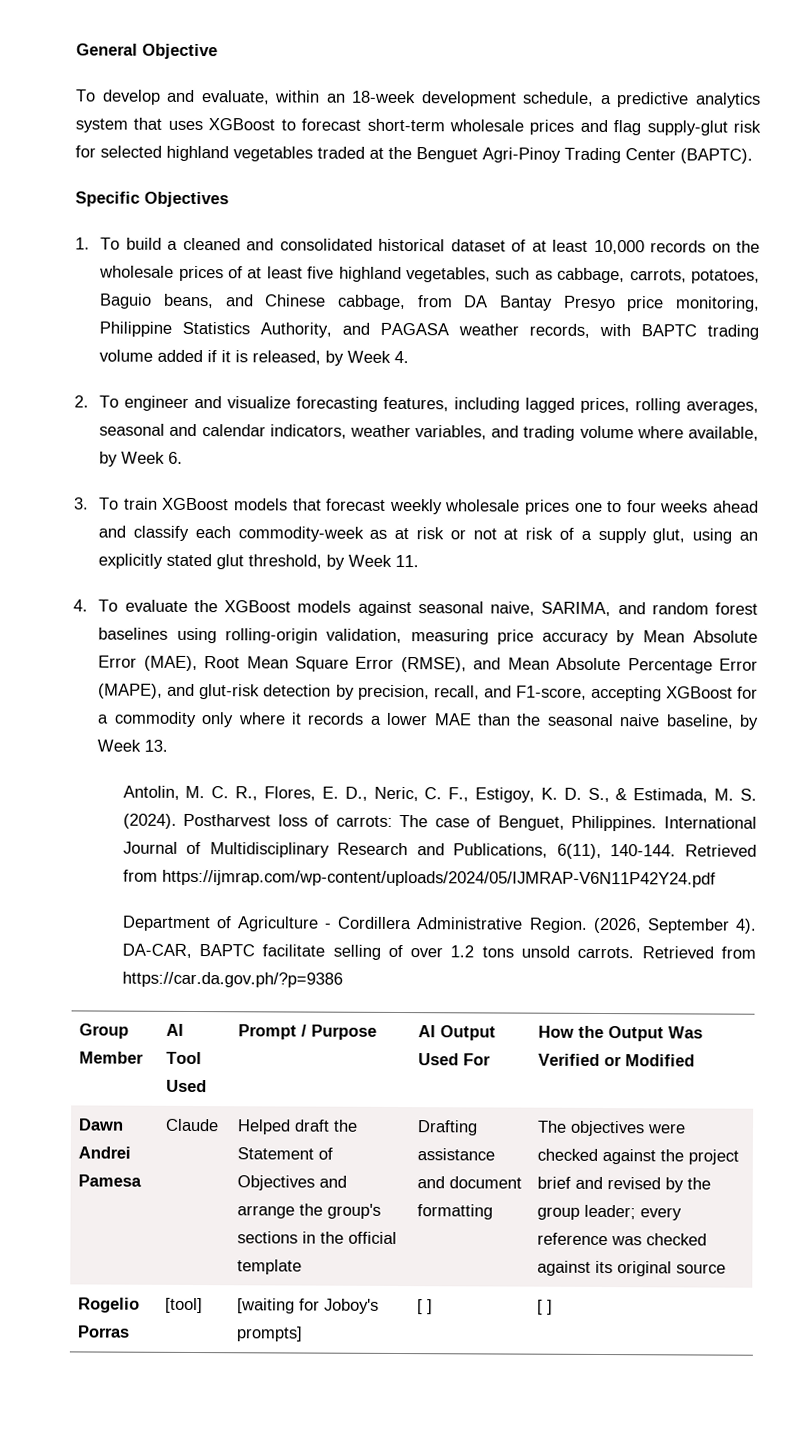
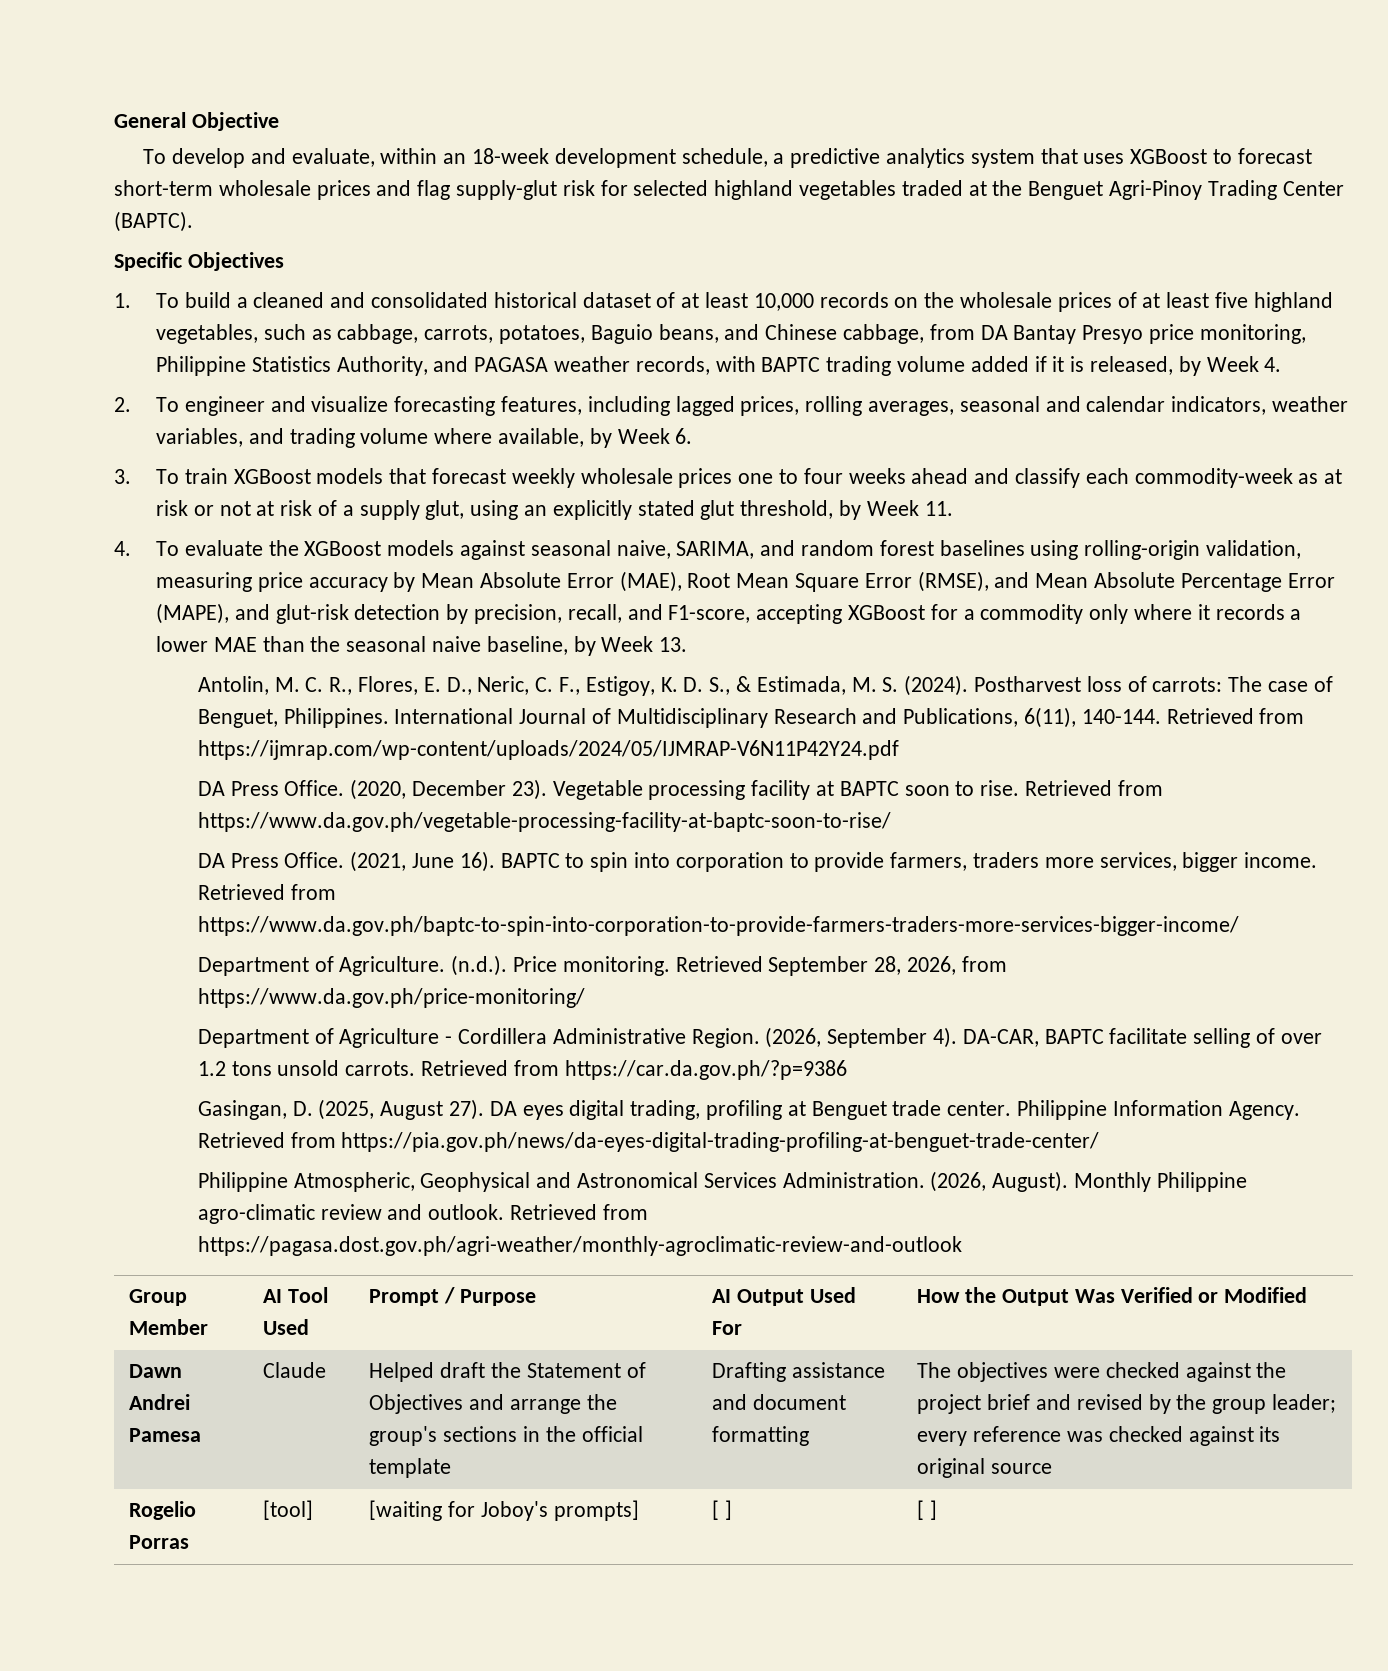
(716, 878) none -> [197,779,1163,800] [197,812,891,832] [197,851,1318,872] [197,884,336,900] [197,916,1239,936] [197,955,1007,976] [197,988,585,1008] // DA Press Office. (2020, December 23). Vegetable processing facility at BAPTC soon to rise. Retrieved from https://www.da.gov.ph/vegetable-processing-facility-at-baptc-soon-to-rise/ // DA Press Office. (2021, June 16). BAPTC to spin into corporation to provide farmers, traders more services, bigger income. Retrieved from https://www.da.gov.ph/baptc-to-spin-into-corporation-to-provide-farmers-traders-more-services-bigger-income/ // Department of Agriculture. (n.d.). Price monitoring. Retrieved September 28, 2026, from https://www.da.gov.ph/price-monitoring/
(343, 979) none -> [197,1099,1300,1120] [197,1132,1100,1152] [197,1171,1247,1192] [197,1204,648,1224] [197,1236,962,1256] // Gasingan, D. (2025, August 27). DA eyes digital trading, profiling at Benguet trade center. Philippine Information Agency. Retrieved from https://pia.gov.ph/news/da-eyes-digital-trading-profiling-at-benguet-trade-center/ // Philippine Atmospheric, Geophysical and Astronomical Services Administration. (2026, August). Monthly Philippine agro-climatic review and outlook. Retrieved from https://pagasa.dost.gov.ph/agri-weather/monthly-agroclimatic-review-and-outlook

